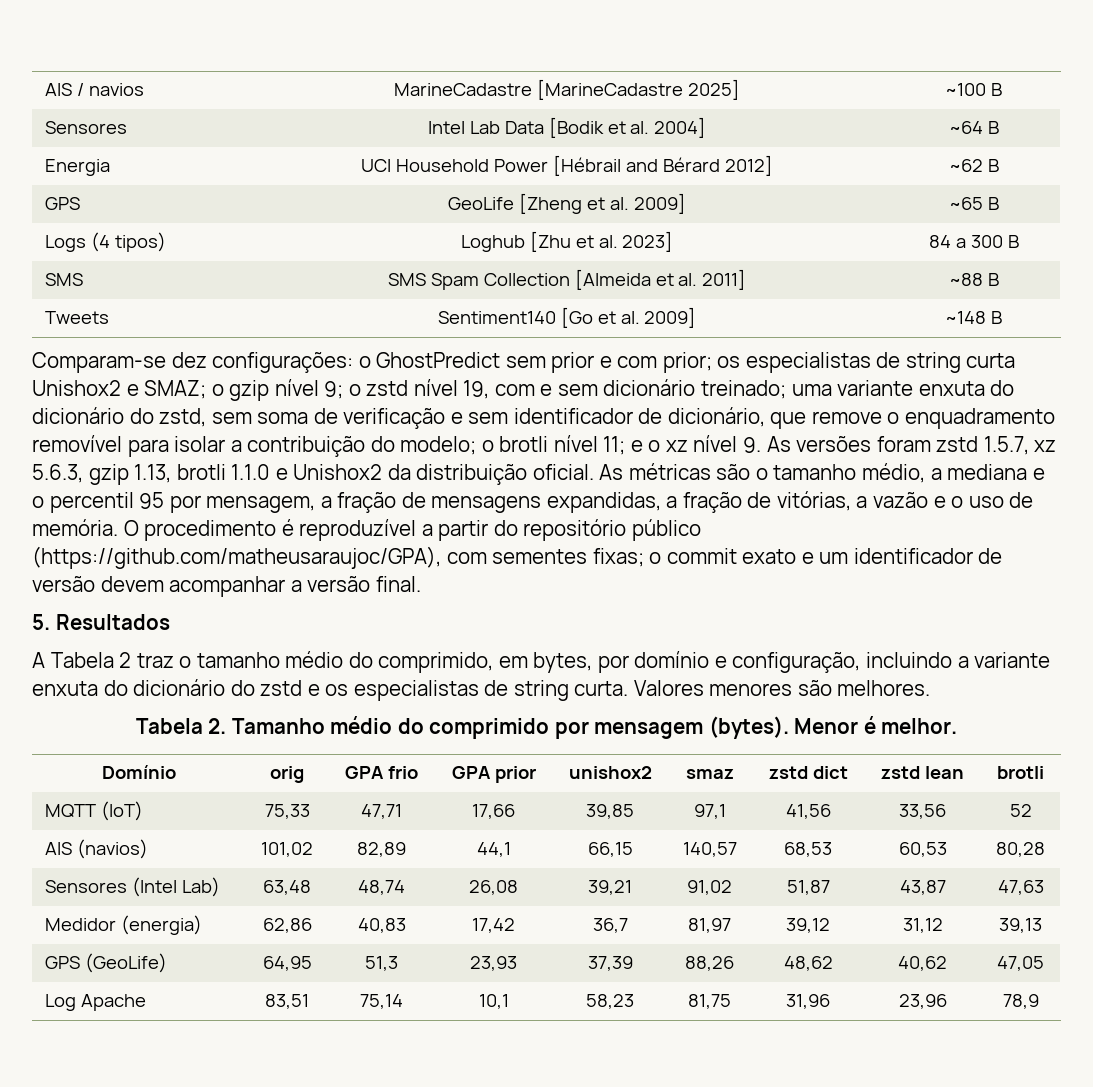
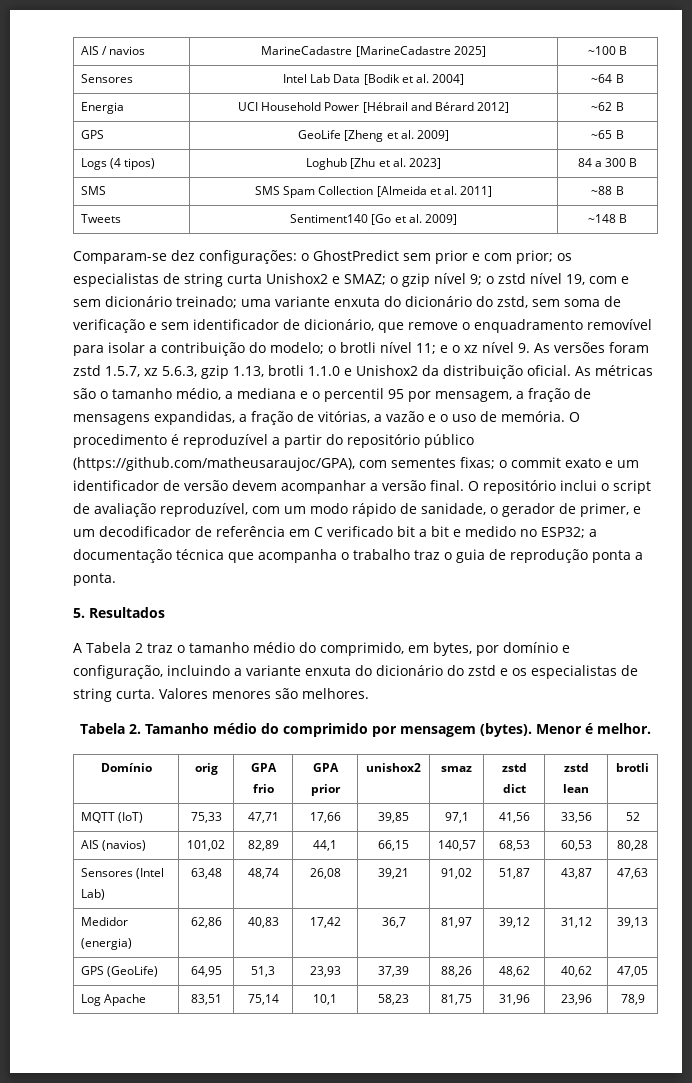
(421, 584) none -> [468,480,651,494] [73,503,641,517] [73,526,597,538] [73,549,643,563] [73,573,116,586] O repositório inclui o script de avaliação reproduzível, com um modo rápido de sanidade, o gerador de primer, e um decodificador de referência em C verificado bit a bit e medido no ESP32; a documentação técnica que acompanha o trabalho traz o guia de reprodução ponta a ponta.

